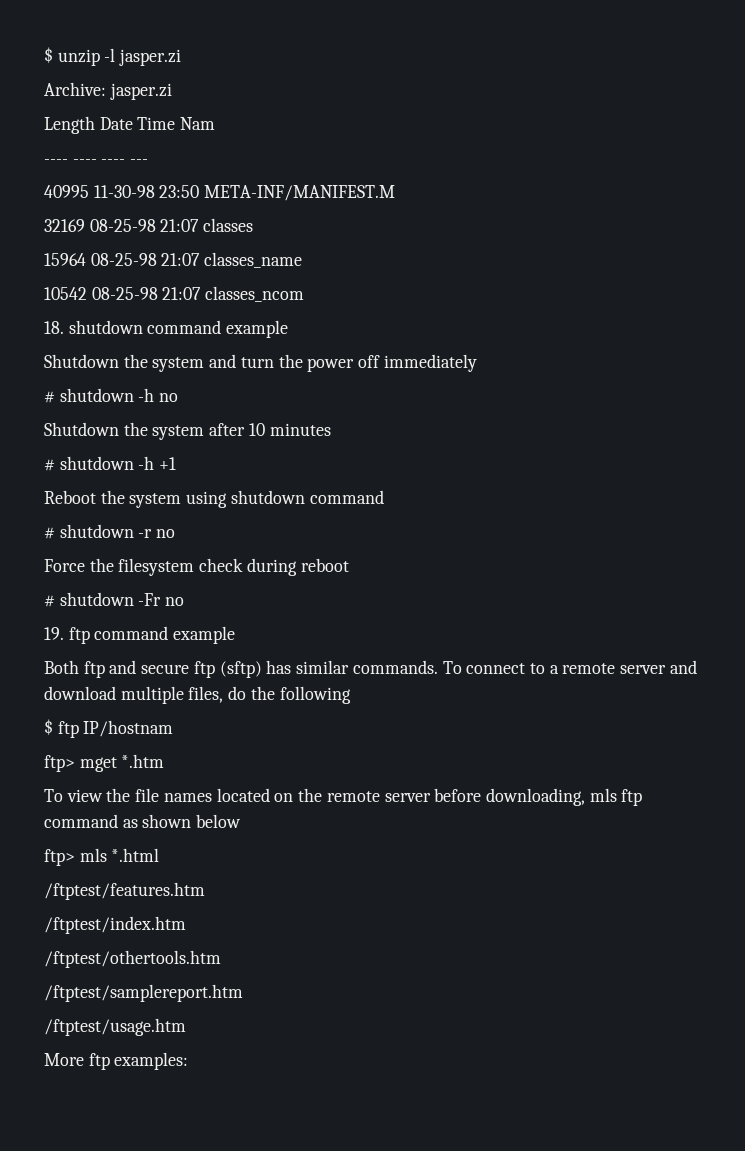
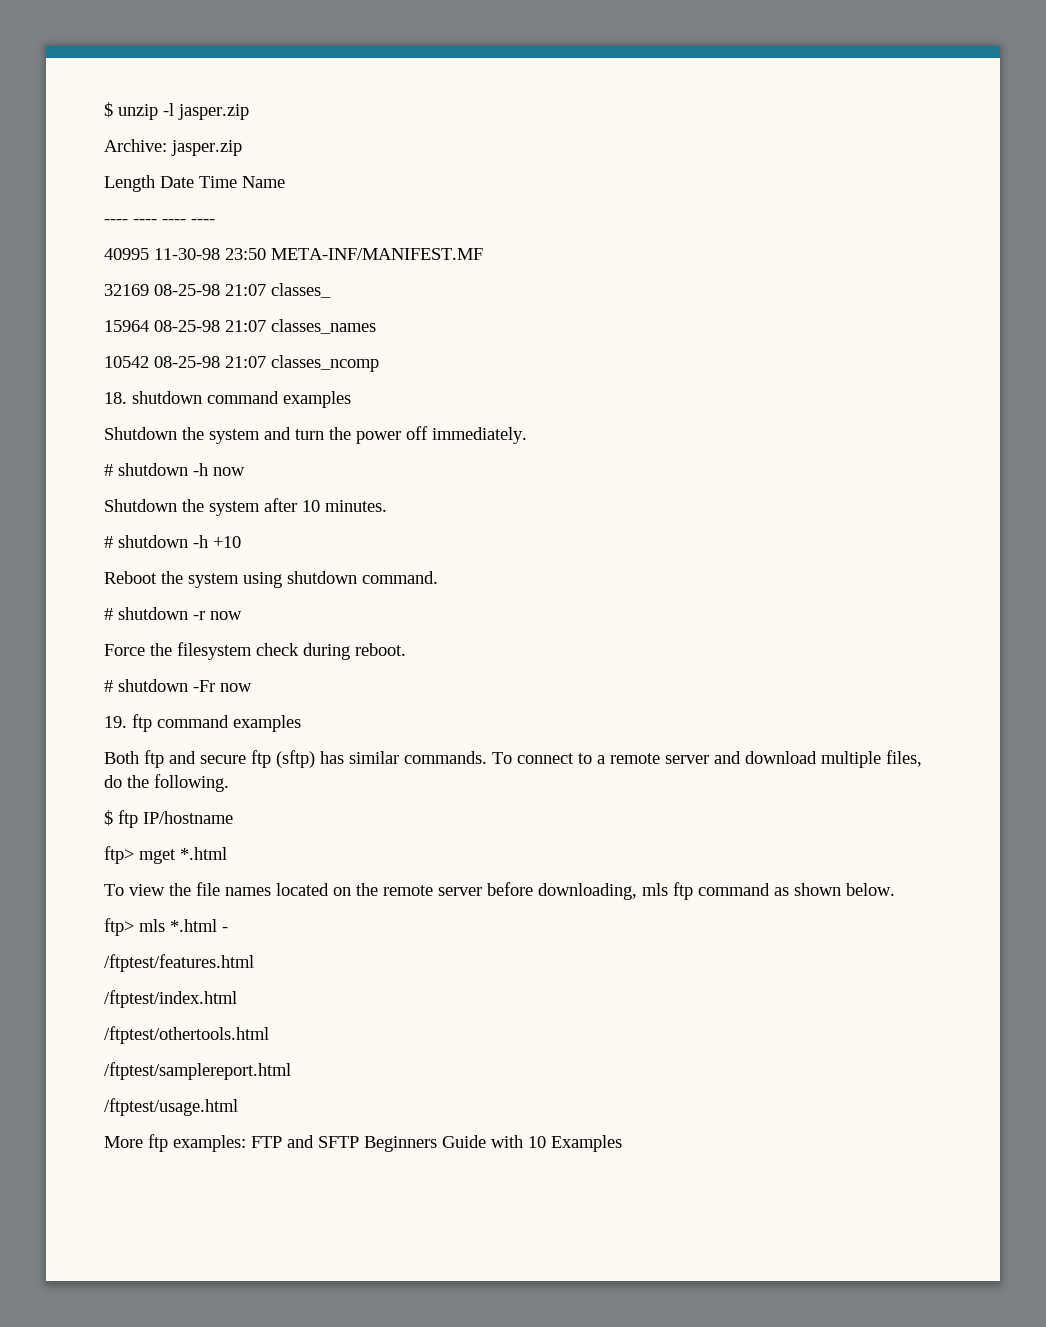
[119,49,182,66] jasper.zi -> [178,104,249,120] jasper.zip
[109,83,172,100] jasper.zi -> [171,140,242,156] jasper.zip
[180,117,216,130] [44,159,149,164] Nam // ---- ---- ---- --- -> [242,176,285,188] [104,219,215,224] Name // ---- ---- ---- ----
[204,185,396,201] META-INF/MANIFEST.M -> [271,248,483,260] META-INF/MANIFEST.MF
[203,218,254,232] classes -> [271,283,331,298] classes_
[204,252,303,268] classes_name -> [271,319,376,334] classes_names
[205,286,305,302] classes_ncom -> [271,355,379,372] classes_ncomp
[226,320,289,338] example -> [283,391,351,408] examples
[383,354,477,372] [44,388,179,403] immediately // # shutdown -h no -> [432,427,527,444] [104,463,245,476] immediately. // # shutdown -h now
[269,423,331,436] [44,456,177,471] minutes // # shutdown -h +1 -> [325,500,387,512] [104,535,241,548] minutes. // # shutdown -h +10
[309,490,384,504] command -> [362,571,438,584] command.
[156,529,176,538] no -> [210,611,242,620] now
[300,558,349,572] reboot -> [355,643,406,656] reboot.
[165,597,185,606] no -> [220,683,252,692] now
[173,626,236,644] example -> [233,715,301,732] examples
[279,686,351,704] following -> [154,774,229,792] following.
[83,720,174,737] IP/hostnam -> [143,811,233,824] IP/hostname
[121,754,165,768] *.htm -> [180,847,227,860] *.html
[196,814,242,828] below -> [846,883,895,896] below.
[44,882,205,900] [44,916,186,934] [44,950,221,968] [44,984,243,1002] [44,1018,186,1036] [44,1052,189,1070] // /ftptest/features.htm // /ftptest/index.htm // /ftptest/othertools.htm // /ftptest/samplereport.htm // /ftptest/usage.htm // More ftp examples: -> [222,927,228,932] [104,954,254,972] [104,990,237,1008] [104,1026,269,1044] [104,1062,291,1080] [104,1098,238,1116] [104,1134,622,1152] - // /ftptest/features.html // /ftptest/index.html // /ftptest/othertools.html // /ftptest/samplereport.html // /ftptest/usage.html // More ftp examples: FTP and SFTP Beginners Guide with 10 Examples

